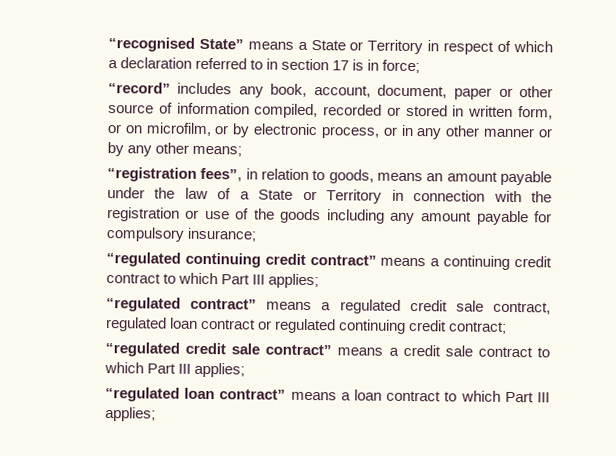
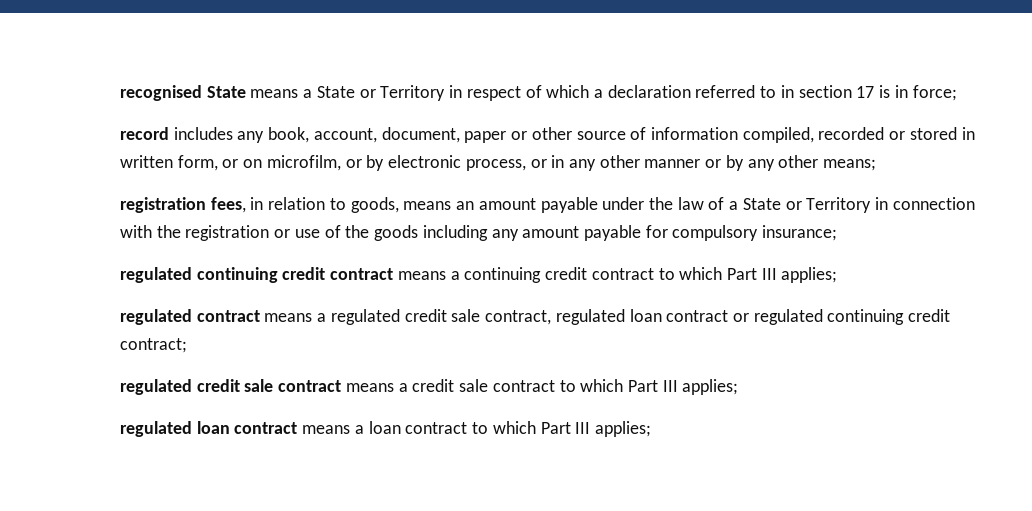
[107,37,244,52] “recognised State” -> [120,85,246,101] recognised State
[107,82,171,94] “record” -> [120,127,170,140] record
[106,167,243,182] “registration fees”, -> [120,197,246,213] registration fees,
[105,252,377,268] “regulated continuing credit contract” -> [120,267,394,283] regulated continuing credit contract
[105,297,258,312] “regulated contract” -> [120,309,260,325] regulated contract
[104,342,333,357] “regulated credit sale contract” -> [120,379,342,395] regulated credit sale contract
[104,387,287,402] “regulated loan contract” -> [120,421,298,437] regulated loan contract

